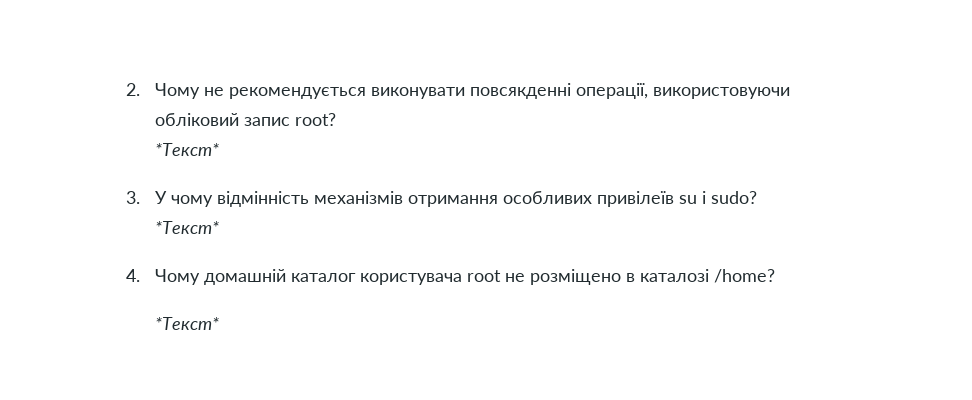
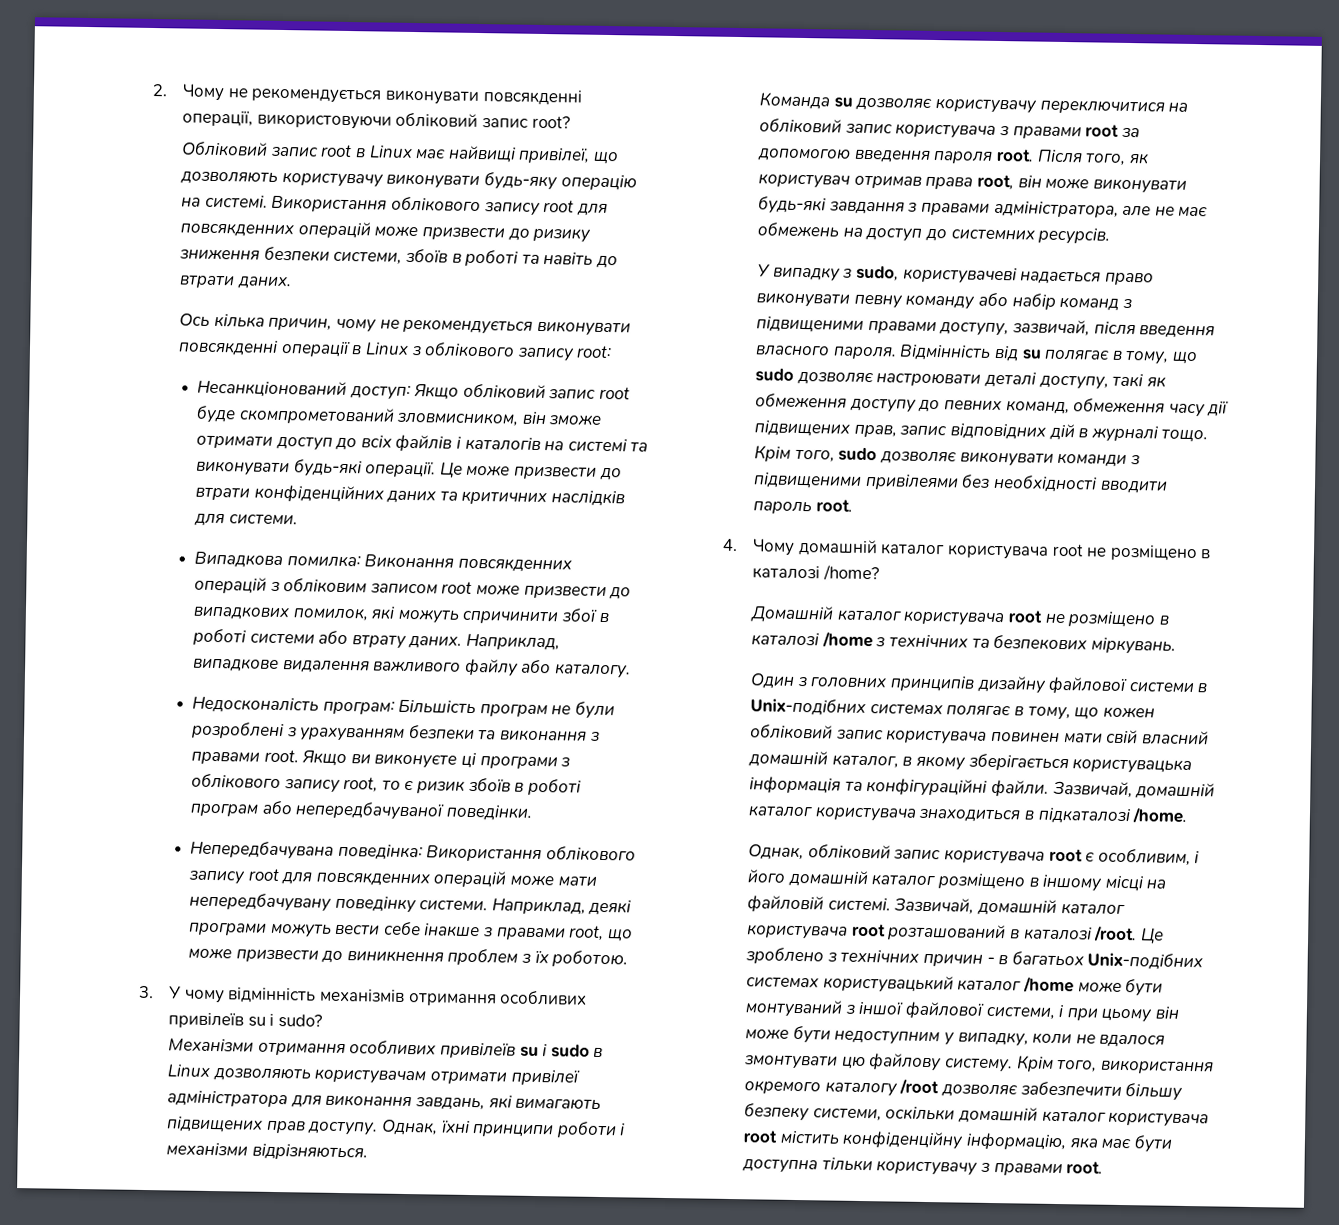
[154,143,219,156] *Текст* -> [181,141,620,165] [180,171,637,191] [181,194,608,216] [180,221,592,243] [179,246,619,269] [179,275,292,290] [179,313,631,337] [178,339,613,362] [196,379,630,400] [195,405,603,427] [195,434,649,452] [195,459,622,481] [194,484,625,507] [193,513,298,527] [193,551,572,573] [193,576,632,600] [192,605,609,625] [192,628,560,651] [192,657,631,679] [191,696,615,720] [191,721,600,742] [190,749,571,770] [190,773,581,796] [189,800,533,821] [189,840,636,863] [187,868,597,888] [188,892,632,916] [187,921,633,942] [187,947,629,968] Обліковий запис root в Linux має найвищі привілеї, що дозволяють користувачу виконувати будь-яку операцію на системі. Використання облікового запису root для повсякденних операцій може призвести до ризику зниження безпеки системи, збоїв в роботі та навіть до втрати даних. // Ось кілька причин, чому не рекомендується виконувати повсякденні операції в Linux з облікового запису root: // Несанкціонований доступ: Якщо обліковий запис root буде скомпрометований зловмисником, він зможе отримати доступ до всіх файлів і каталогів на системі та виконувати будь-які операції. Це може призвести до втрати конфіденційних даних та критичних наслідків для системи. // Випадкова помилка: Виконання повсякденних операцій з обліковим записом root може призвести до випадкових помилок, які можуть спричинити збої в роботі системи або втрату даних. Наприклад, випадкове видалення важливого файлу або каталогу. // Недосконалість програм: Більшість програм не були розроблені з урахуванням безпеки та виконання з правами root. Якщо ви виконуєте ці програми з облікового запису root, то є ризик збоїв в роботі програм або непередбачуваної поведінки. // Непередбачувана поведінка: Використання облікового запису root для повсякденних операцій може мати непередбачувану поведінку системи. Наприклад, деякі програми можуть вести себе інакше з правами root, що може призвести до виникнення проблем з їх роботою.
[154,221,219,234] *Текст* -> [168,1038,604,1059] [167,1064,580,1086] [167,1090,602,1111] [166,1116,626,1139] [166,1142,368,1161] [759,92,1189,115] [759,118,1140,140] [757,148,1149,166] [758,173,1187,194] [758,196,1209,218] [757,222,1111,245] [757,263,1154,286] [756,292,1132,311] [756,316,1216,339] [755,344,1199,365] [755,368,1166,390] [755,393,1230,418] [754,420,1209,443] [754,445,1140,468] [753,472,1168,494] [753,499,853,515] Механізми отримання особливих привілеїв su і sudo в Linux дозволяють користувачам отримати привілеї адміністратора для виконання завдань, які вимагають підвищених прав доступу. Однак, їхні принципи роботи і механізми відрізняються. // Команда su дозволяє користувачу переключитися на обліковий запис користувача з правами root за допомогою введення пароля root. Після того, як користувач отримав права root, він може виконувати будь-які завдання з правами адміністратора, але не має обмежень на доступ до системних ресурсів. // У випадку з sudo, користувачеві надається право виконувати певну команду або набір команд з підвищеними правами доступу, зазвичай, після введення власного пароля. Відмінність від su полягає в тому, що sudo дозволяє настроювати деталі доступу, такі як обмеження доступу до певних команд, обмеження часу дії підвищених прав, запис відповідних дій в журналі тощо. Крім того, sudo дозволяє виконувати команди з підвищеними привілеями без необхідності вводити пароль root.
[154,317,219,330] *Текст* -> [750,605,1170,628] [751,631,1176,655] [750,673,1208,695] [750,698,1155,721] [750,724,1209,746] [748,750,1193,775] [749,776,1216,800] [748,805,1189,825] [748,844,1200,867] [747,869,1167,892] [747,895,1125,916] [747,923,1164,944] [745,947,1204,971] [746,974,1164,997] [745,999,1181,1023] [745,1025,1166,1048] [744,1053,1214,1075] [744,1078,1184,1101] [744,1103,1210,1128] [743,1130,1173,1153] [742,1157,1104,1177] Домашній каталог користувача root не розміщено в каталозі /home з технічних та безпекових міркувань. // Один з головних принципів дизайну файлової системи в Unix-подібних системах полягає в тому, що кожен обліковий запис користувача повинен мати свій власний домашній каталог, в якому зберігається користувацька інформація та конфігураційні файли. Зазвичай, домашній каталог користувача знаходиться в підкаталозі /home. // Однак, обліковий запис користувача root є особливим, і його домашній каталог розміщено в іншому місці на файловій системі. Зазвичай, домашній каталог користувача root розташований в каталозі /root. Це зроблено з технічних причин - в багатьох Unix-подібних системах користувацький каталог /home може бути монтуваний з іншої файлової системи, і при цьому він може бути недоступним у випадку, коли не вдалося змонтувати цю файлову систему. Крім того, використання окремого каталогу /root дозволяє забезпечити більшу безпеку системи, оскільки домашній каталог користувача root містить конфіденційну інформацію, яка має бути доступна тільки користувачу з правами root.

